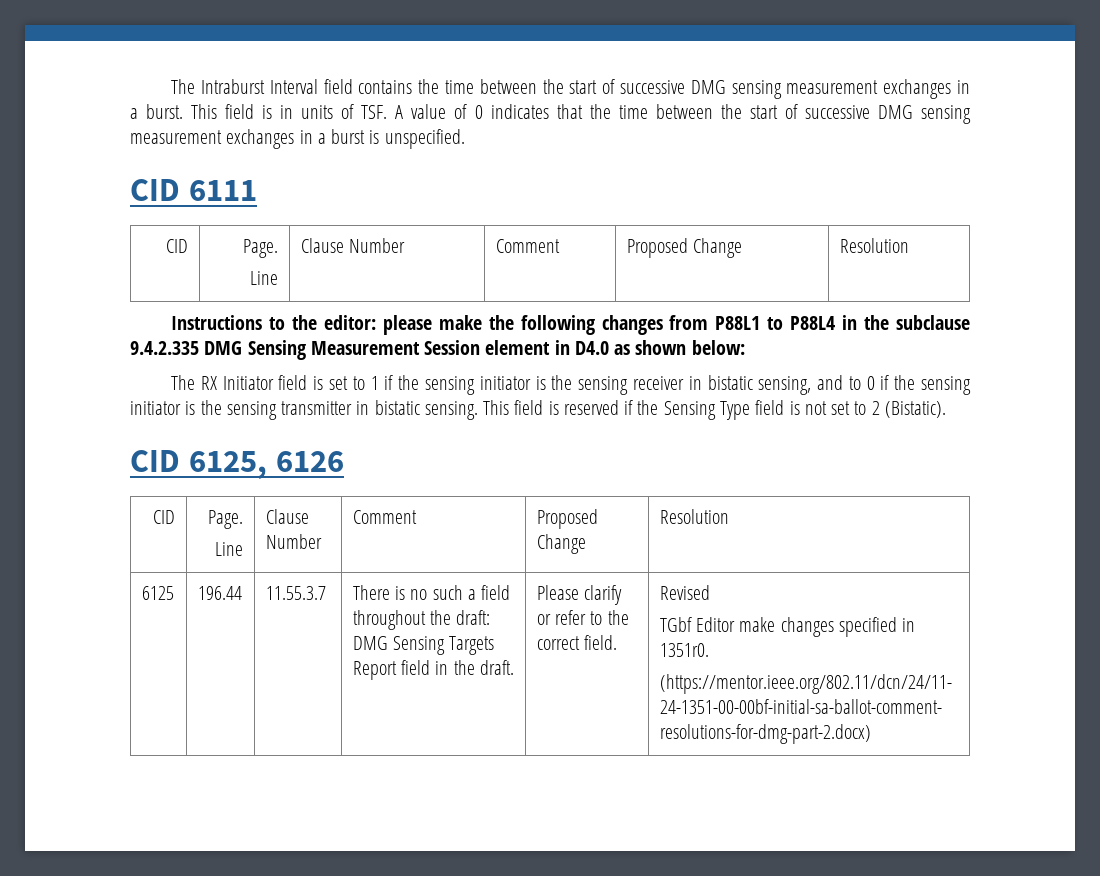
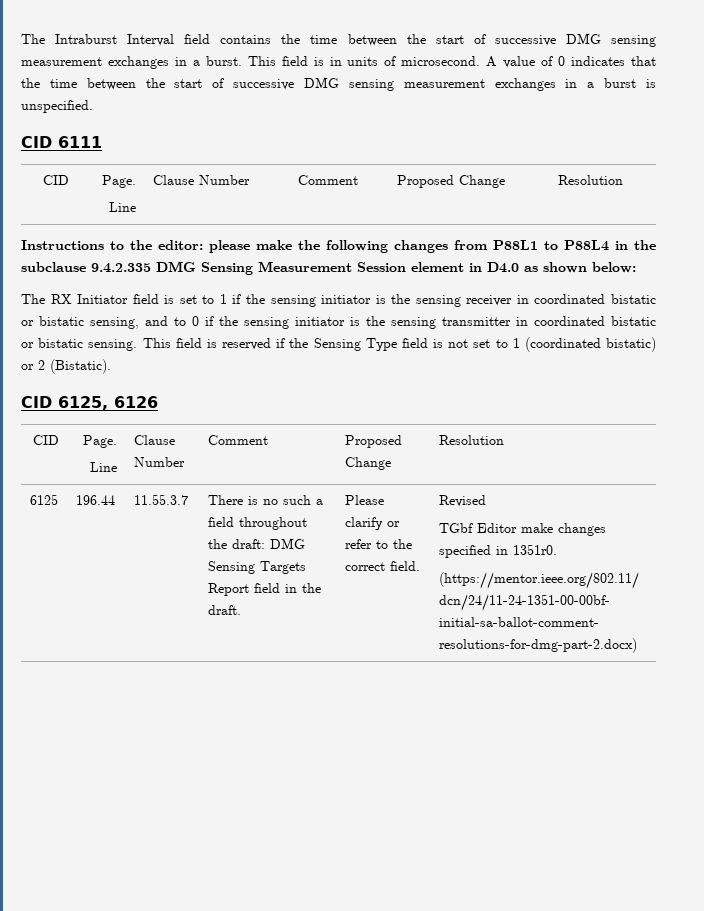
[361,105,388,119] TSF. -> [401,56,481,66] microsecond.
(702, 383) none -> [534,294,656,304] [21,320,34,326] coordinated bistatic or
(370, 408) none -> [534,316,656,326] [21,342,34,348] coordinated bistatic or
(867, 408) none -> [512,337,657,352] [21,364,34,370] 1 (coordinated bistatic) or

